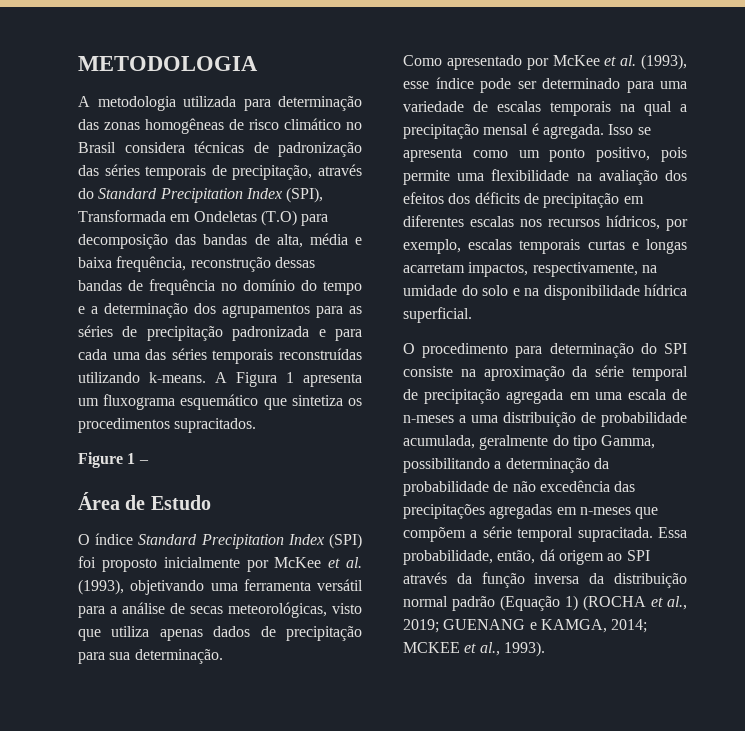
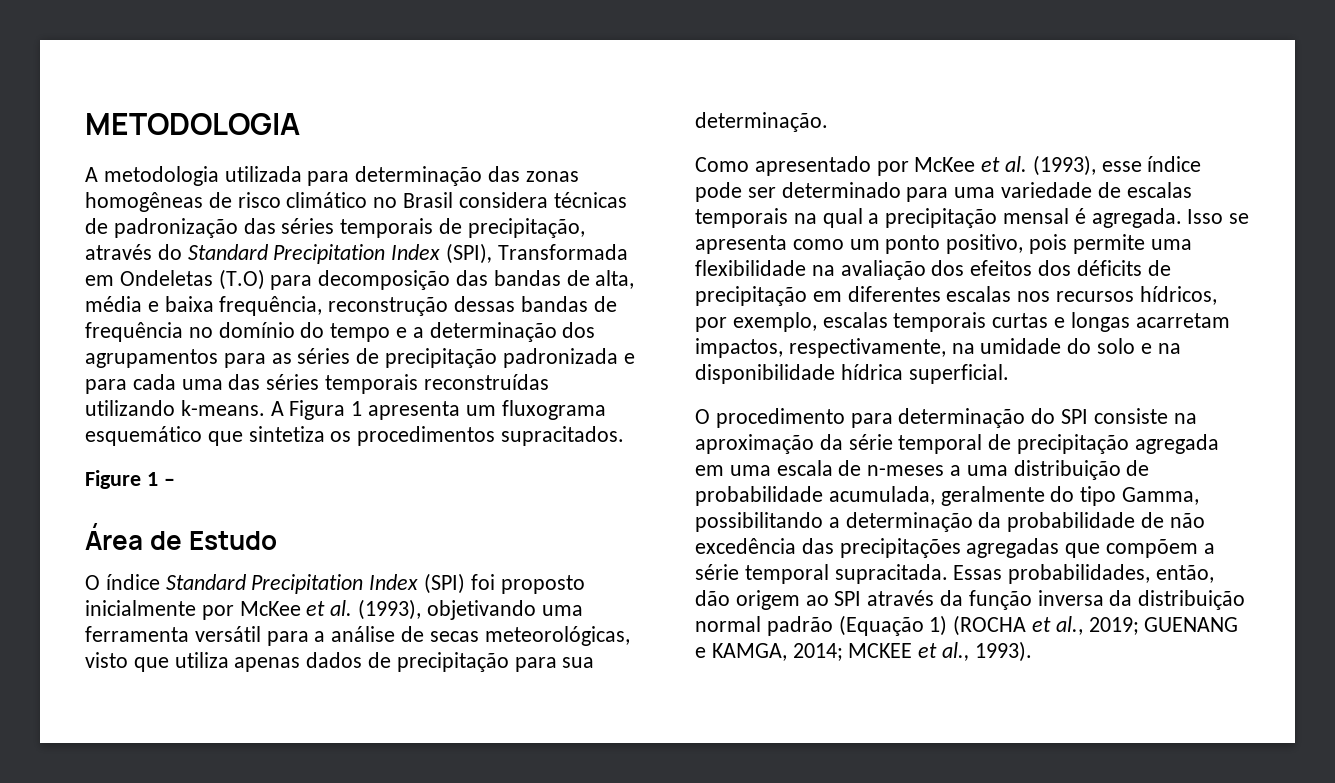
[556,507,631,515] em n-meses -> (1060, 548) none
[658,527,687,538] [403,549,555,565] Essa probabilidade, então, dá -> [953,564,1215,584] [695,590,730,606] Essas probabilidades, então, dão

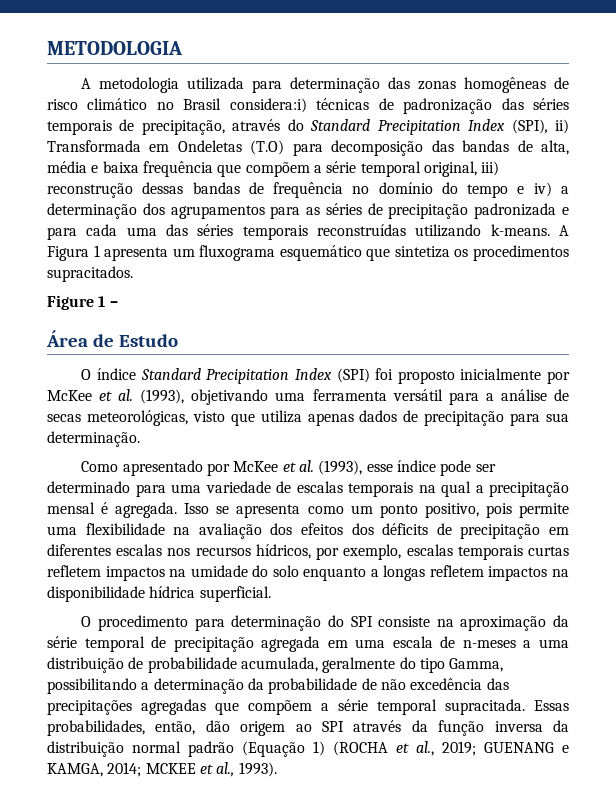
[458,192,548,208] considera -> [229,98,307,113] considera:i)
(493, 253) none -> [555,119,570,134] ii)
[219,296,323,316] frequência, -> [142,161,500,177] frequência que compõem a série temporal original, iii)
(408, 332) none -> [533,182,552,197] iv)
[1054,312,1230,332] [695,338,1152,358] e longas acarretam impactos, respectivamente, na umidade do solo e -> [47,565,548,581] refletem impactos na umidade do solo enquanto a longas refletem impactos

